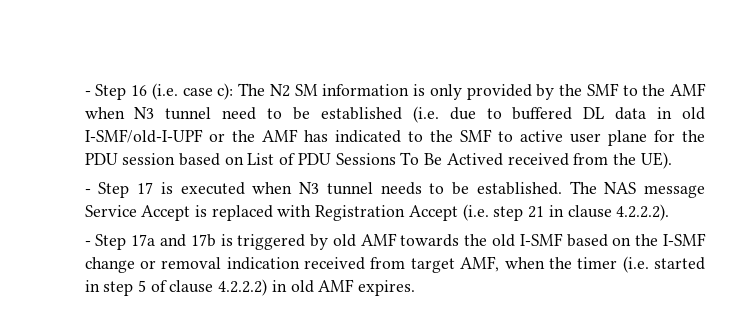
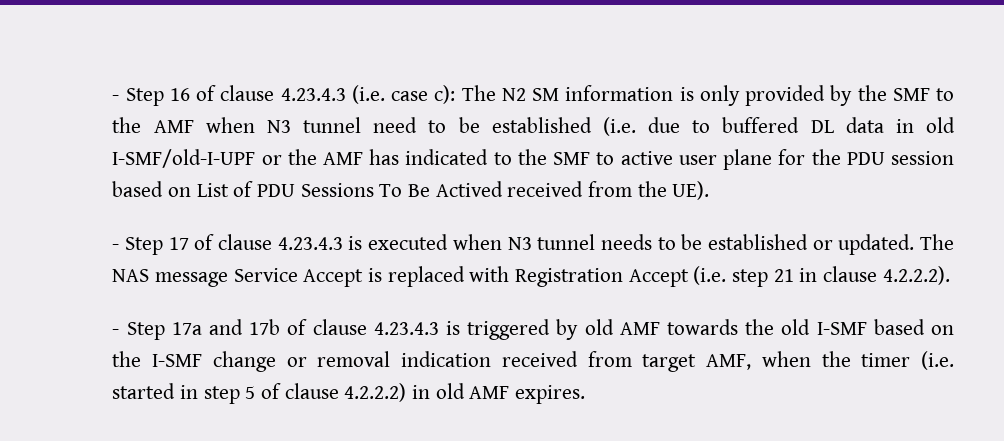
(148, 90) none -> [196,85,346,101] of clause 4.23.4.3
(154, 188) none -> [194,234,343,250] of clause 4.23.4.3
[476,182,562,195] established. -> [707,234,915,255] established or updated.
(216, 240) none -> [287,319,439,335] of clause 4.23.4.3

